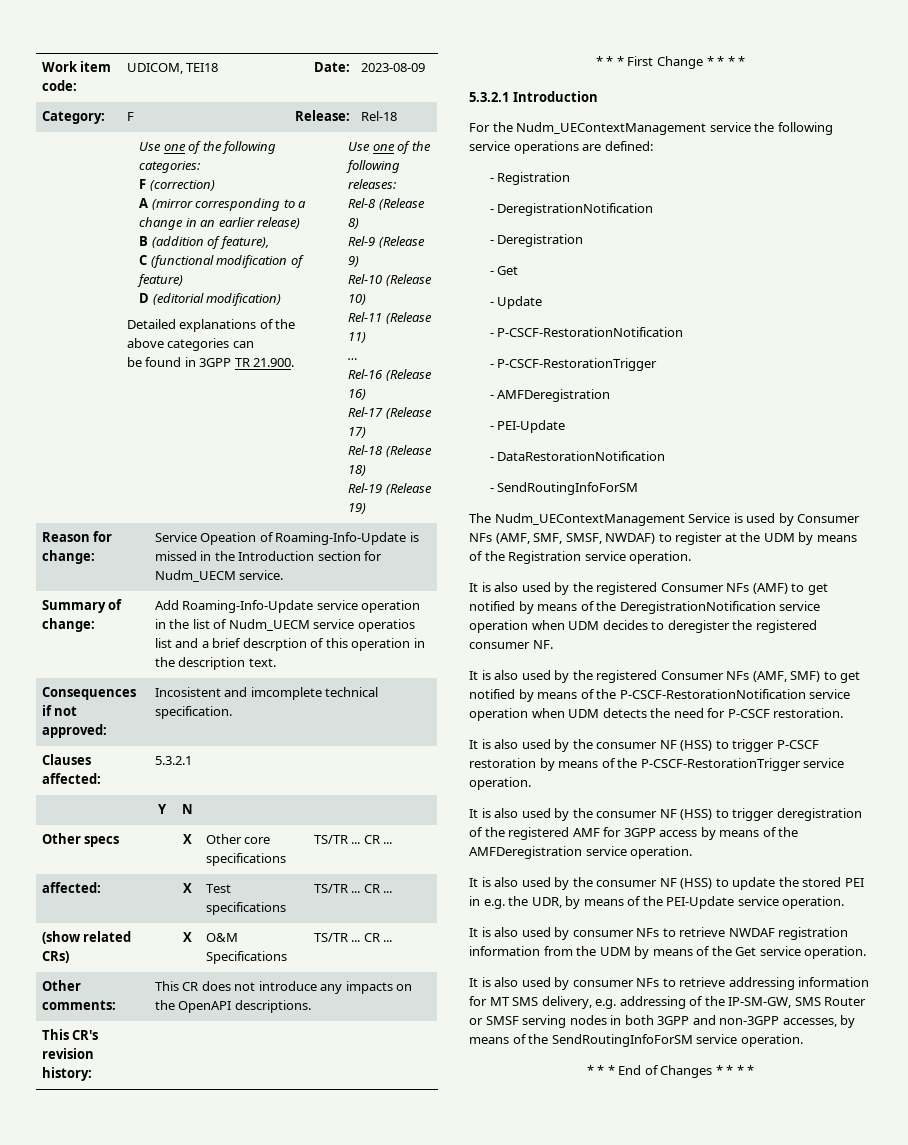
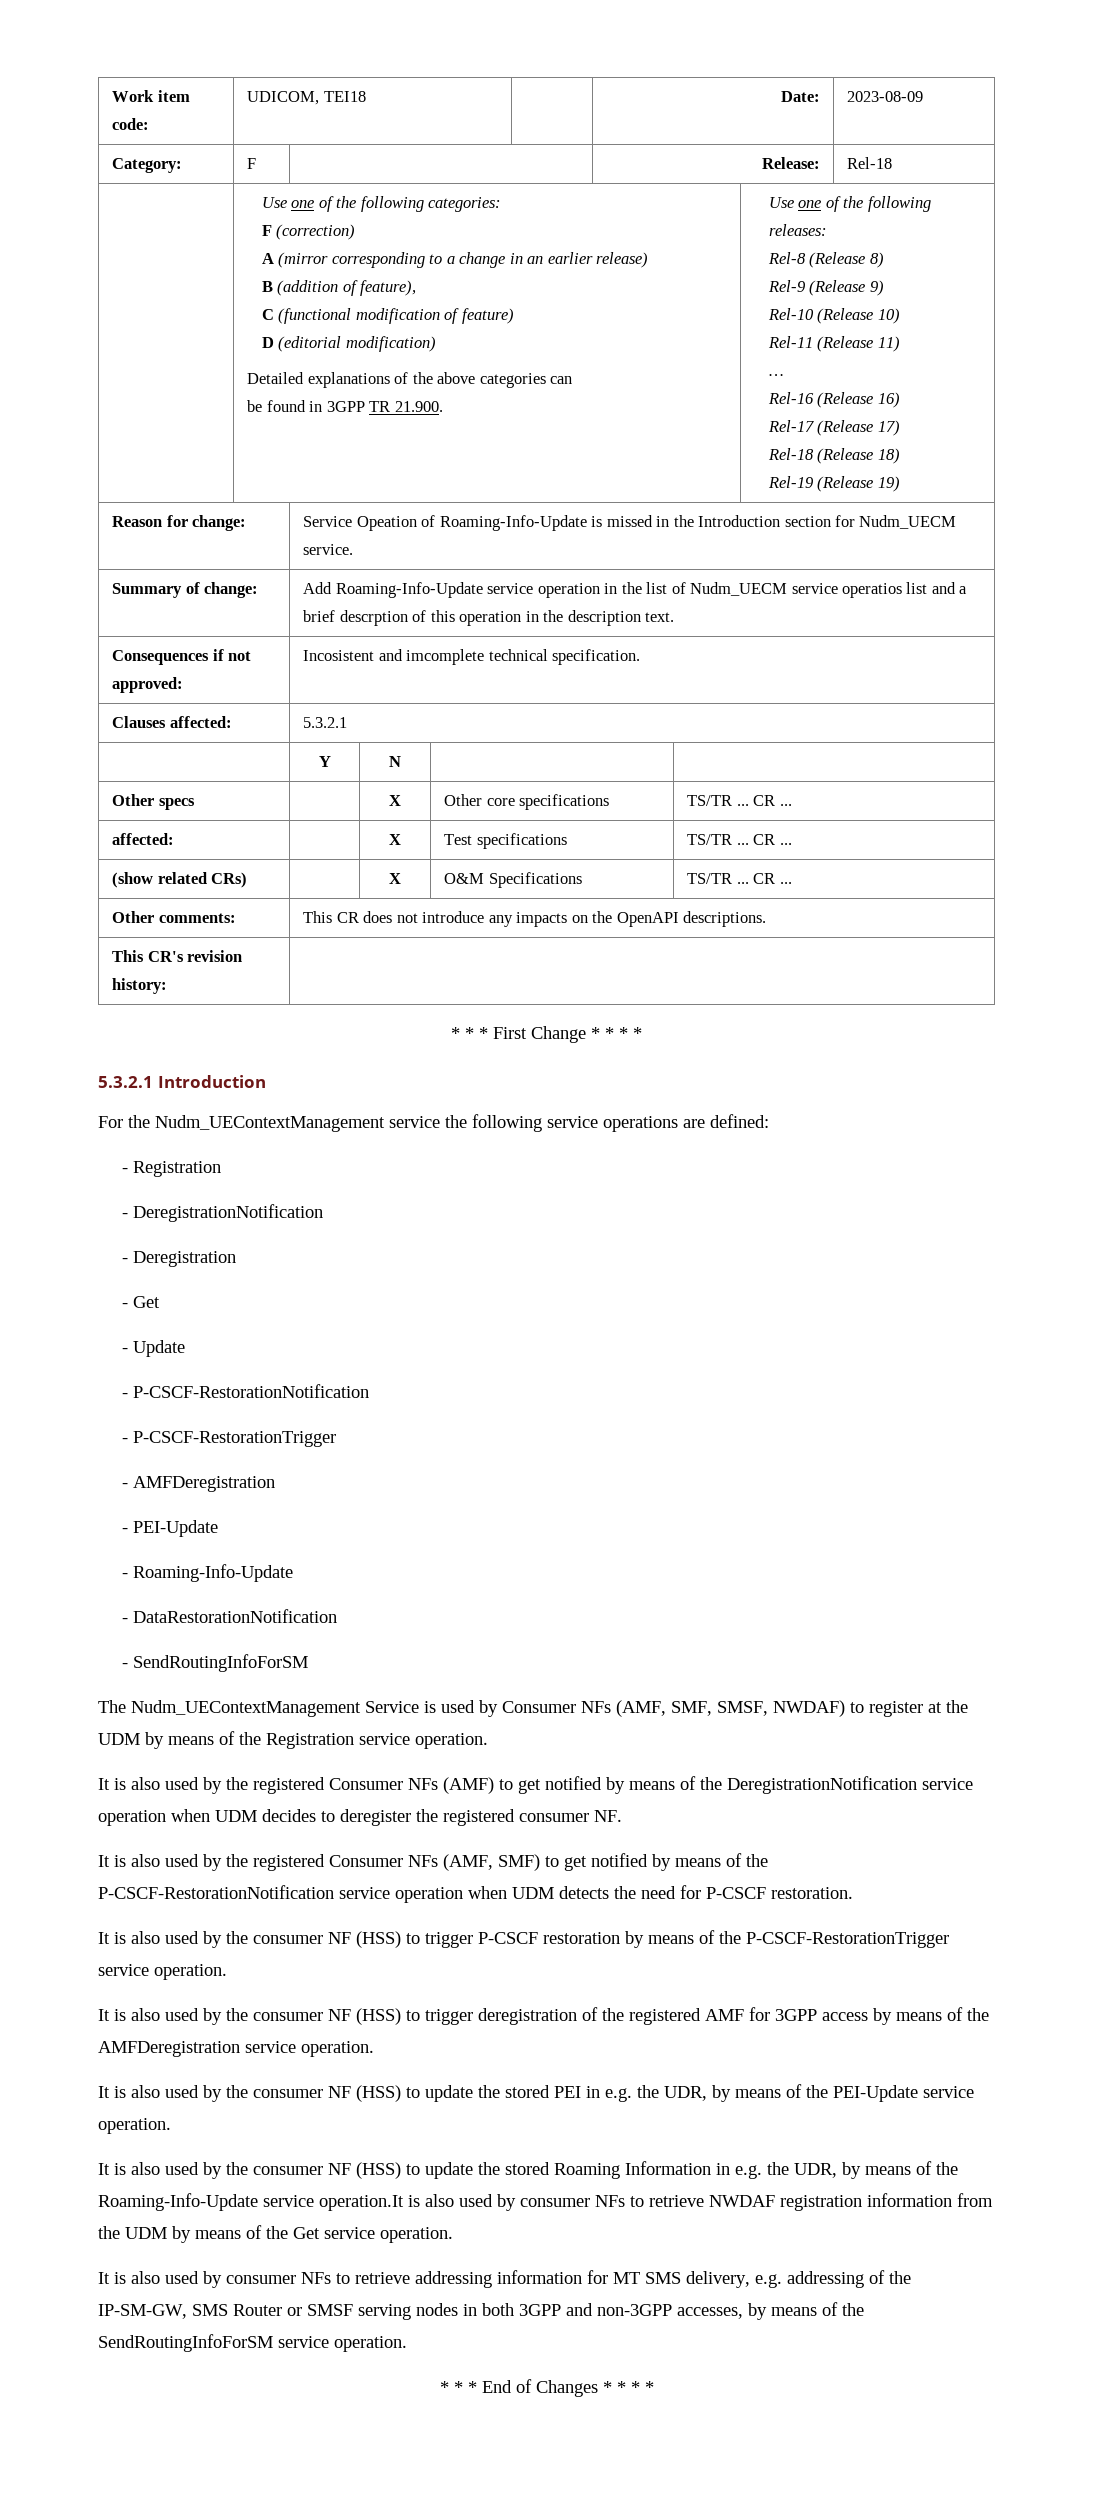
(566, 426) none -> [122,1564,294,1582] // - Roaming-Info-Update
(570, 933) none -> [226,2161,958,2179] [98,2193,516,2211] the consumer NF (HSS) to update the stored Roaming Information in e.g. the UDR, by means of the Roaming-Info-Update service operation.It is also used by

